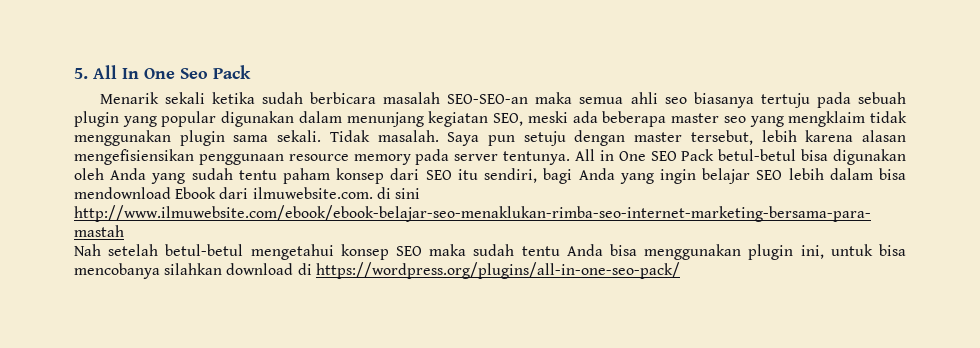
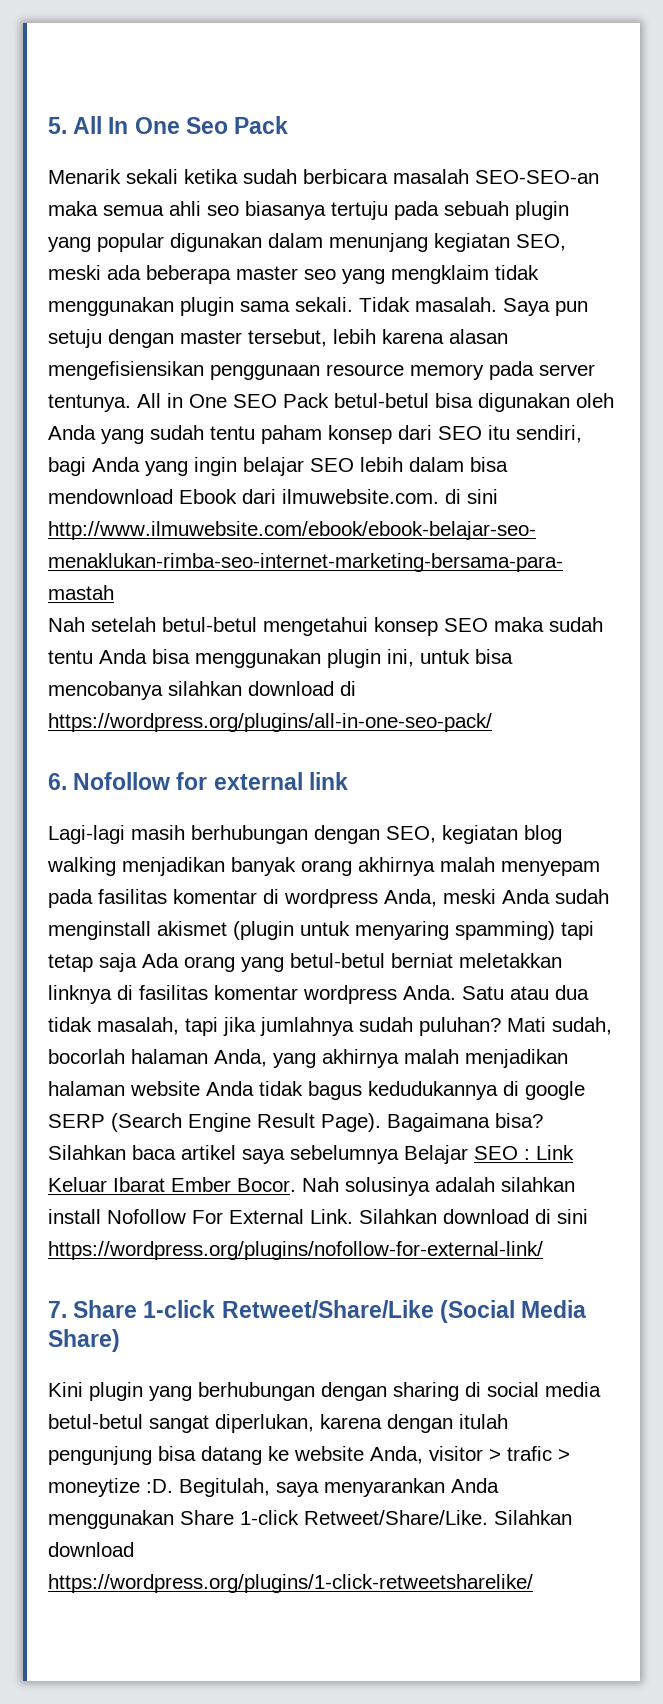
(680, 270) none -> [48,772,348,790] [48,825,562,844] [47,857,600,876] [48,889,609,908] [48,921,594,940] [48,953,562,972] [48,985,589,1004] [48,1017,612,1036] [48,1049,568,1068] [48,1081,585,1100] [48,1113,543,1132] [48,1145,574,1164] [48,1177,575,1196] [48,1209,588,1224] [48,1241,543,1260] [48,1300,587,1323] [48,1329,120,1352] [48,1382,601,1401] [48,1414,508,1433] [48,1446,570,1465] [48,1478,499,1497] [48,1510,572,1529] [48,1542,134,1557] [48,1574,533,1593] // 6. Nofollow for external link // Lagi-lagi masih berhubungan dengan SEO, kegiatan blog walking menjadikan banyak orang akhirnya malah menyepam pada fasilitas komentar di wordpress Anda, meski Anda sudah menginstall akismet (plugin untuk menyaring spamming) tapi tetap saja Ada orang yang betul-betul berniat meletakkan linknya di fasilitas komentar wordpress Anda. Satu atau dua tidak masalah, tapi jika jumlahnya sudah puluhan? Mati sudah, bocorlah halaman Anda, yang akhirnya malah menjadikan halaman website Anda tidak bagus kedudukannya di google SERP (Search Engine Result Page). Bagaimana bisa? Silahkan baca artikel saya sebelumnya Belajar SEO : Link Keluar Ibarat Ember Bocor. Nah solusinya adalah silahkan install Nofollow For External Link. Silahkan download di sini https://wordpress.org/plugins/nofollow-for-external-link/ // 7. Share 1-click Retweet/Share/Like (Social Media Share) // Kini plugin yang berhubungan dengan sharing di social media betul-betul sangat diperlukan, karena dengan itulah pengunjung bisa datang ke website Anda, visitor > trafic > moneytize :D. Begitulah, saya menyarankan Anda menggunakan Share 1-click Retweet/Share/Like. Silahkan download https://wordpress.org/plugins/1-click-retweetsharelike/

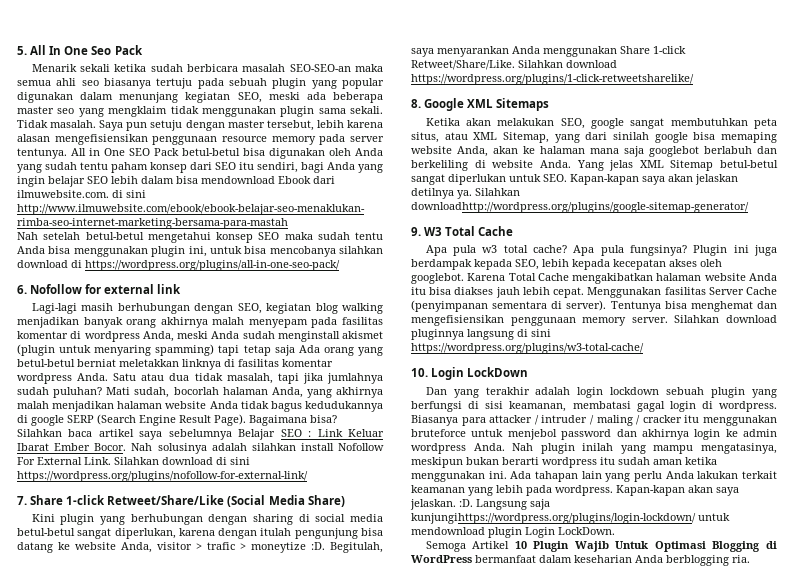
(533, 1583) none -> [411,98,550,111] [425,118,777,129] [411,132,777,143] [411,146,777,157] [411,160,778,171] [411,174,738,185] [411,188,520,199] [411,202,749,213] [411,226,514,236] [425,245,777,256] [411,259,722,270] [411,273,777,284] [411,287,777,298] [411,300,777,312] [411,315,777,326] [411,329,551,340] [411,343,644,354] [411,367,529,380] [425,387,777,398] [411,401,777,412] [411,415,777,426] [411,429,777,440] [411,443,777,454] [411,457,717,468] [411,471,777,482] [411,485,739,496] [410,499,550,510] [411,513,730,524] [411,527,615,538] [425,541,777,552] [411,555,750,566] // 8. Google XML Sitemaps // Ketika akan melakukan SEO, google sangat membutuhkan peta situs, atau XML Sitemap, yang dari sinilah google bisa memaping website Anda, akan ke halaman mana saja googlebot berlabuh dan berkeliling di website Anda. Yang jelas XML Sitemap betul-betul sangat diperlukan untuk SEO. Kapan-kapan saya akan jelaskan detilnya ya. Silahkan downloadhttp://wordpress.org/plugins/google-sitemap-generator/ // 9. W3 Total Cache // Apa pula w3 total cache? Apa pula fungsinya? Plugin ini juga berdampak kepada SEO, lebih kepada kecepatan akses oleh googlebot. Karena Total Cache mengakibatkan halaman website Anda itu bisa diakses jauh lebih cepat. Menggunakan fasilitas Server Cache (penyimpanan sementara di server). Tentunya bisa menghemat dan mengefisiensikan penggunaan memory server. Silahkan download pluginnya langsung di sini https://wordpress.org/plugins/w3-total-cache/ // 10. Login LockDown // Dan yang terakhir adalah login lockdown sebuah plugin yang berfungsi di sisi keamanan, membatasi gagal login di wordpress. Biasanya para attacker / intruder / maling / cracker itu menggunakan bruteforce untuk menjebol password dan akhirnya login ke admin wordpress Anda. Nah plugin inilah yang mampu mengatasinya, meskipun bukan berarti wordpress itu sudah aman ketika menggunakan ini. Ada tahapan lain yang perlu Anda lakukan terkait keamanan yang lebih pada wordpress. Kapan-kapan akan saya jelaskan. :D. Langsung saja kunjungihttps://wordpress.org/plugins/login-lockdown/ untuk mendownload plugin Login LockDown. // Semoga Artikel 10 Plugin Wajib Untuk Optimasi Blogging di WordPress bermanfaat dalam keseharian Anda berblogging ria.

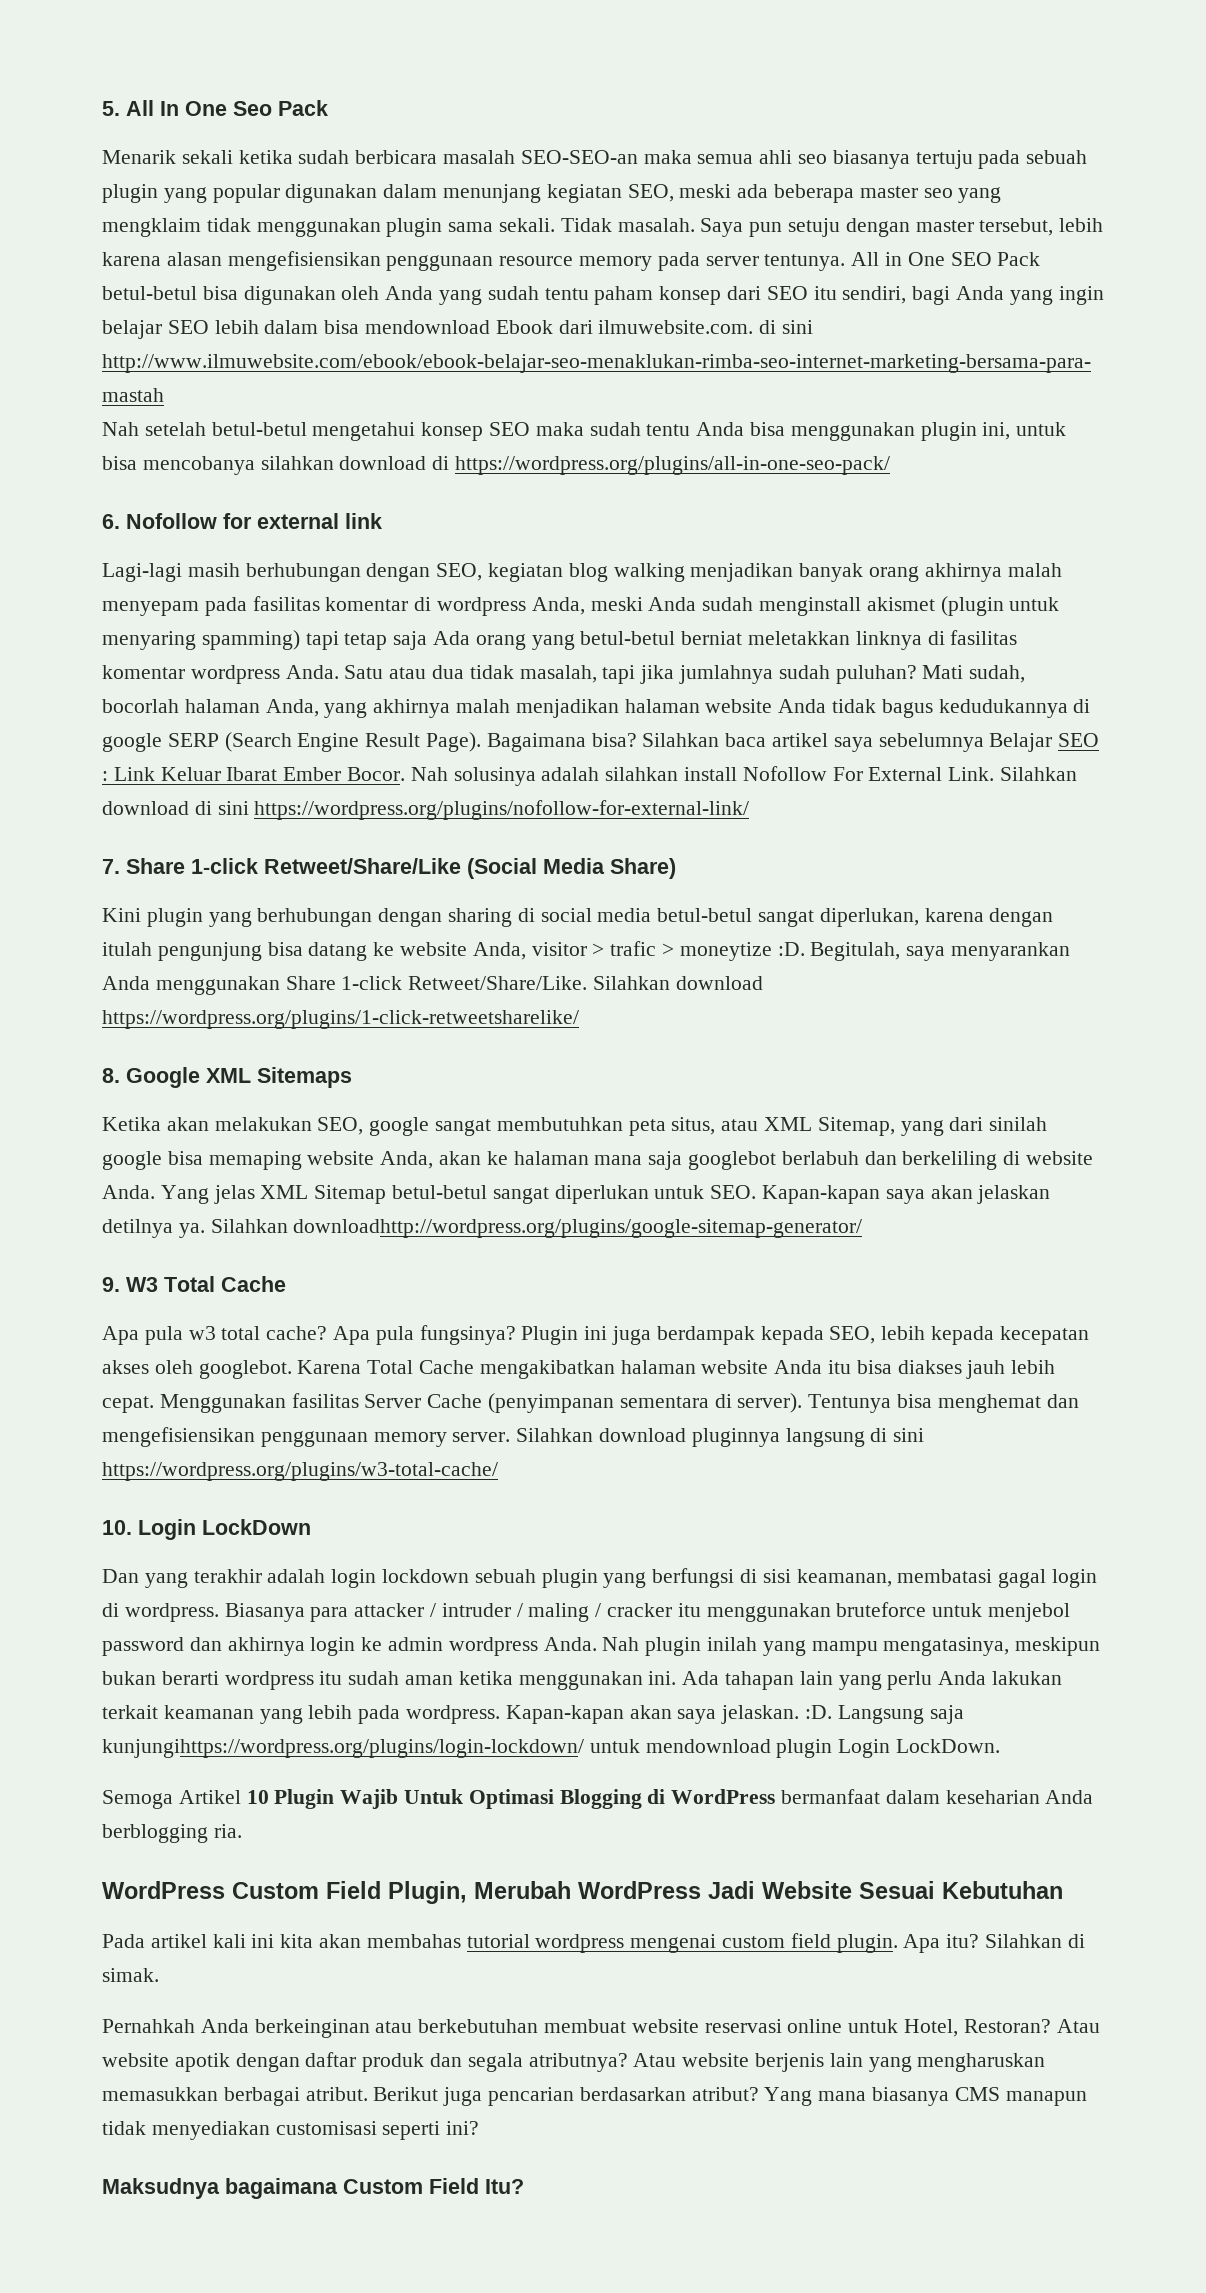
(750, 559) none -> [102,1881,1063,1904] [102,1933,1085,1953] [102,1968,159,1982] [102,2019,1100,2038] [102,2052,1046,2072] [102,2087,1087,2106] [102,2121,480,2140] [102,2178,524,2199] // WordPress Custom Field Plugin, Merubah WordPress Jadi Website Sesuai Kebutuhan // Pada artikel kali ini kita akan membahas tutorial wordpress mengenai custom field plugin. Apa itu? Silahkan di simak. // Pernahkah Anda berkeinginan atau berkebutuhan membuat website reservasi online untuk Hotel, Restoran? Atau website apotik dengan daftar produk dan segala atributnya? Atau website berjenis lain yang mengharuskan memasukkan berbagai atribut. Berikut juga pencarian berdasarkan atribut? Yang mana biasanya CMS manapun tidak menyediakan customisasi seperti ini? // Maksudnya bagaimana Custom Field Itu?

